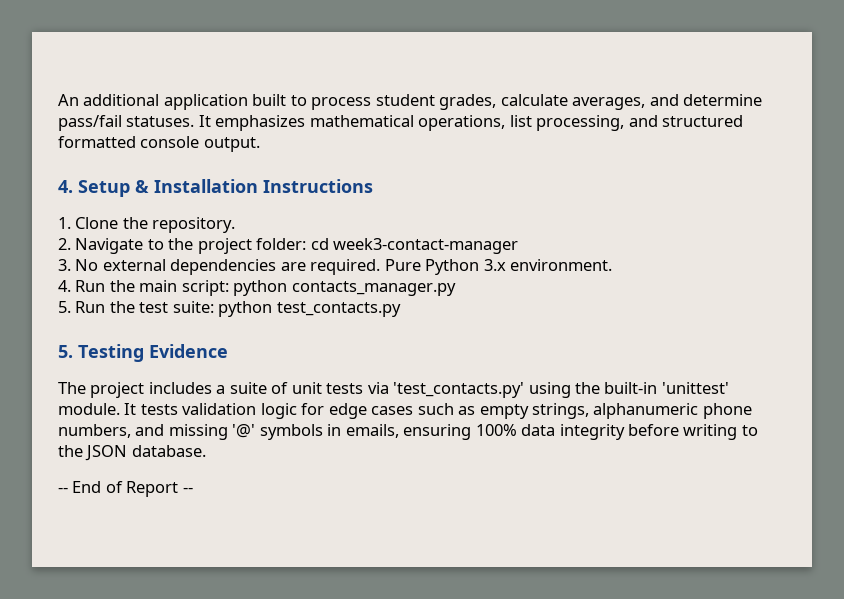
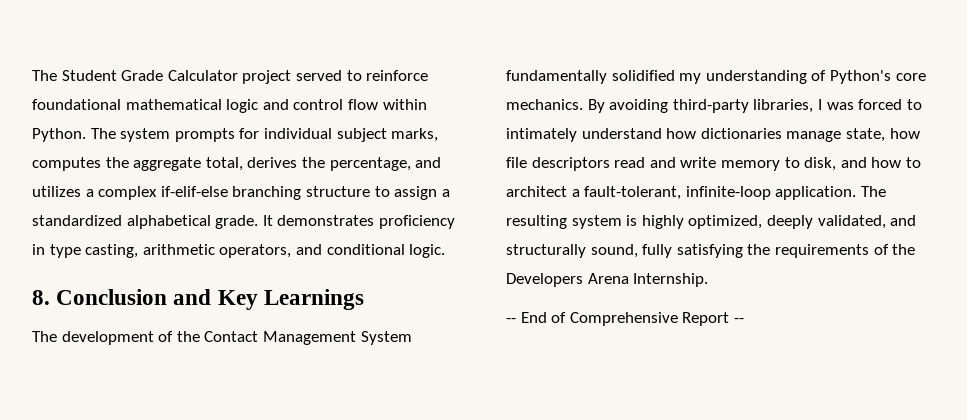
[58,94,763,110] [58,115,744,131] [58,136,260,152] [58,179,373,197] [58,217,236,233] [58,238,519,254] [58,259,613,275] [58,280,456,296] [58,301,401,317] [58,344,228,362] [58,382,729,398] [58,403,752,419] [58,424,758,440] [58,445,206,461] An additional application built to process student grades, calculate averages, and determine pass/fail statuses. It emphasizes mathematical operations, list processing, and structured formatted console output. // 4. Setup & Installation Instructions // 1. Clone the repository. // 2. Navigate to the project folder: cd week3-contact-manager // 3. No external dependencies are required. Pure Python 3.x environment. // 4. Run the main script: python contacts_manager.py // 5. Run the test suite: python test_contacts.py // 5. Testing Evidence // The project includes a suite of unit tests via 'test_contacts.py' using the built-in 'unittest' module. It tests validation logic for edge cases such as empty strings, alphanumeric phone numbers, and missing '@' symbols in emails, ensuring 100% data integrity before writing to the JSON database. -> [32,70,429,84] [32,99,427,113] [32,128,439,142] [32,157,442,171] [32,186,450,200] [32,215,455,229] [32,244,446,258] [32,289,364,310] [32,331,412,345] [506,70,926,84] [506,99,922,113] [506,128,920,142] [506,157,921,171] [506,186,886,200] [506,215,917,229] [506,244,916,258] [506,273,709,287] The Student Grade Calculator project served to reinforce foundational mathematical logic and control flow within Python. The system prompts for individual subject marks, computes the aggregate total, derives the percentage, and utilizes a complex if-elif-else branching structure to assign a standardized alphabetical grade. It demonstrates proficiency in type casting, arithmetic operators, and conditional logic. // 8. Conclusion and Key Learnings // The development of the Contact Management System fundamentally solidified my understanding of Python's core mechanics. By avoiding third-party libraries, I was forced to intimately understand how dictionaries manage state, how file descriptors read and write memory to disk, and how to architect a fault-tolerant, infinite-loop application. The resulting system is highly optimized, deeply validated, and structurally sound, fully satisfying the requirements of the Developers Arena Internship.
(123, 487) none -> [569,312,678,326] Comprehensive

